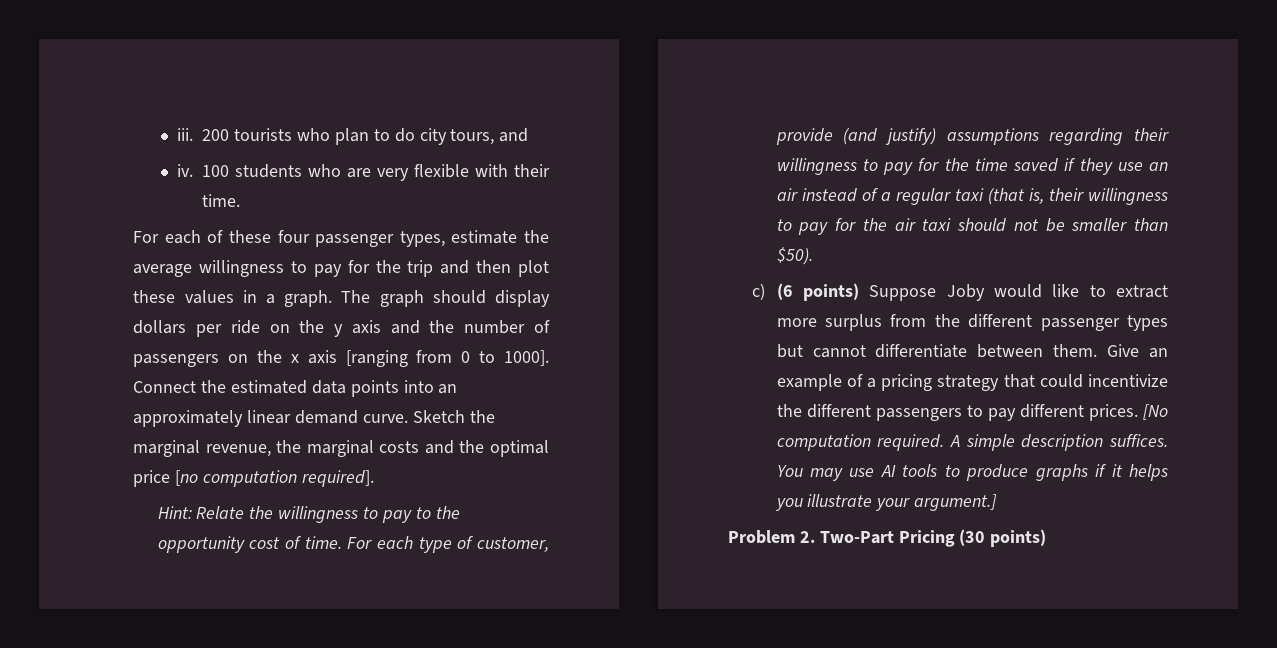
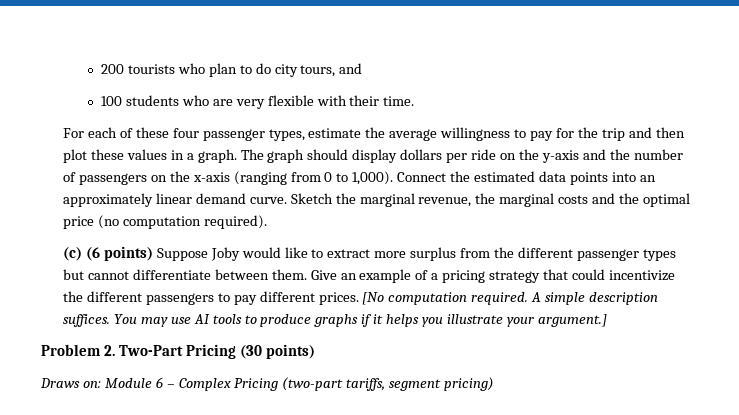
[177,128,194,141] iii. -> (101, 69) none
[177,164,194,177] iv. -> (363, 68) none
[334,320,381,337] y axis -> [541,150,579,163] y-axis
[290,350,408,367] x axis [ranging -> [192,171,287,185] x-axis (ranging
[504,350,549,366] 1000]. -> [352,171,394,185] 1,000).
[175,470,374,487] [157,506,460,523] [157,536,549,553] [775,128,1169,145] [776,158,1168,175] [776,188,1168,205] [776,218,1168,235] [776,247,813,265] [752,283,766,300] [no computation required]. // Hint: Relate the willingness to pay to the opportunity cost of time. For each type of customer, provide (and justify) assumptions regarding their willingness to pay for the time saved if they use an air instead of a regular taxi (that is, their willingness to pay for the air taxi should not be smaller than $50). // c) -> [97,215,267,229] [63,247,83,261] (no computation required). // (c)
(1047, 538) none -> [40,377,495,391] // Draws on: Module 6 – Complex Pricing (two-part tariffs, segment pricing)

